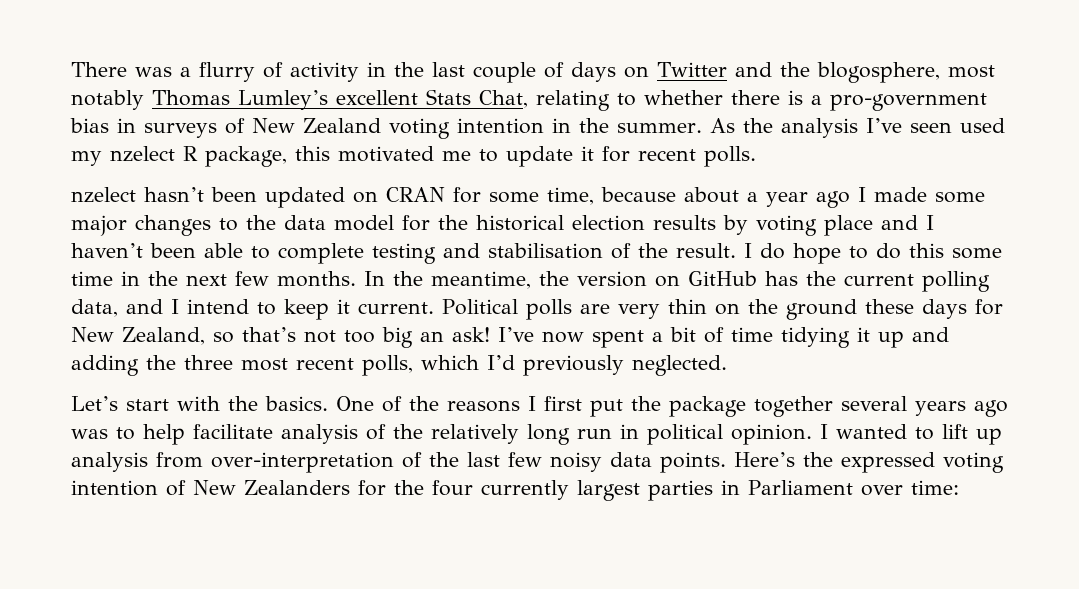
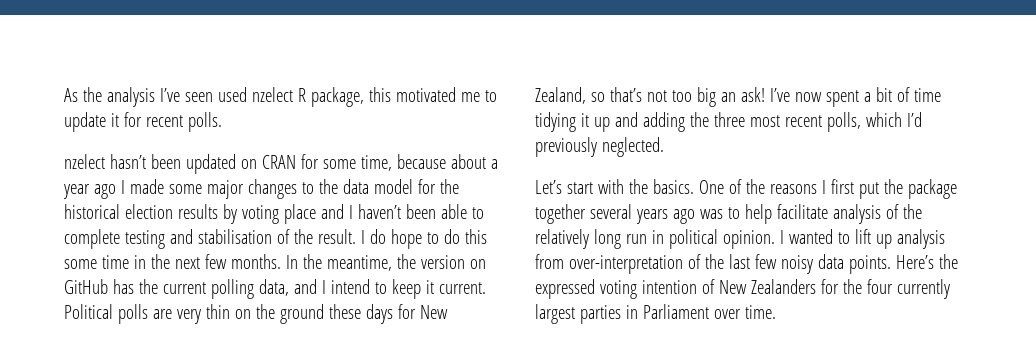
[71,62,995,83] [71,89,987,111] [70,118,702,139] There was a flurry of activity in the last couple of days on Twitter and the blogosphere, most notably Thomas Lumley’s excellent Stats Chat, relating to whether there is a pro-government bias in surveys of New Zealand voting intention in the summer. -> (64, 95) none
[71,151,102,166] my -> (247, 94) none
[910,480,959,495] time: -> [744,305,776,319] time.

